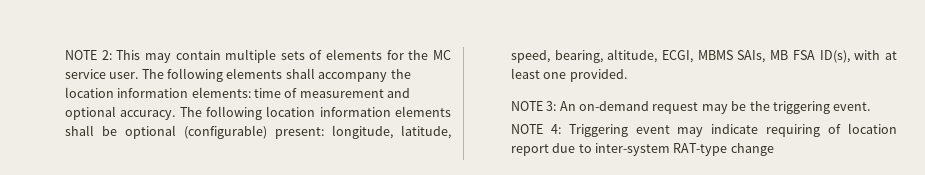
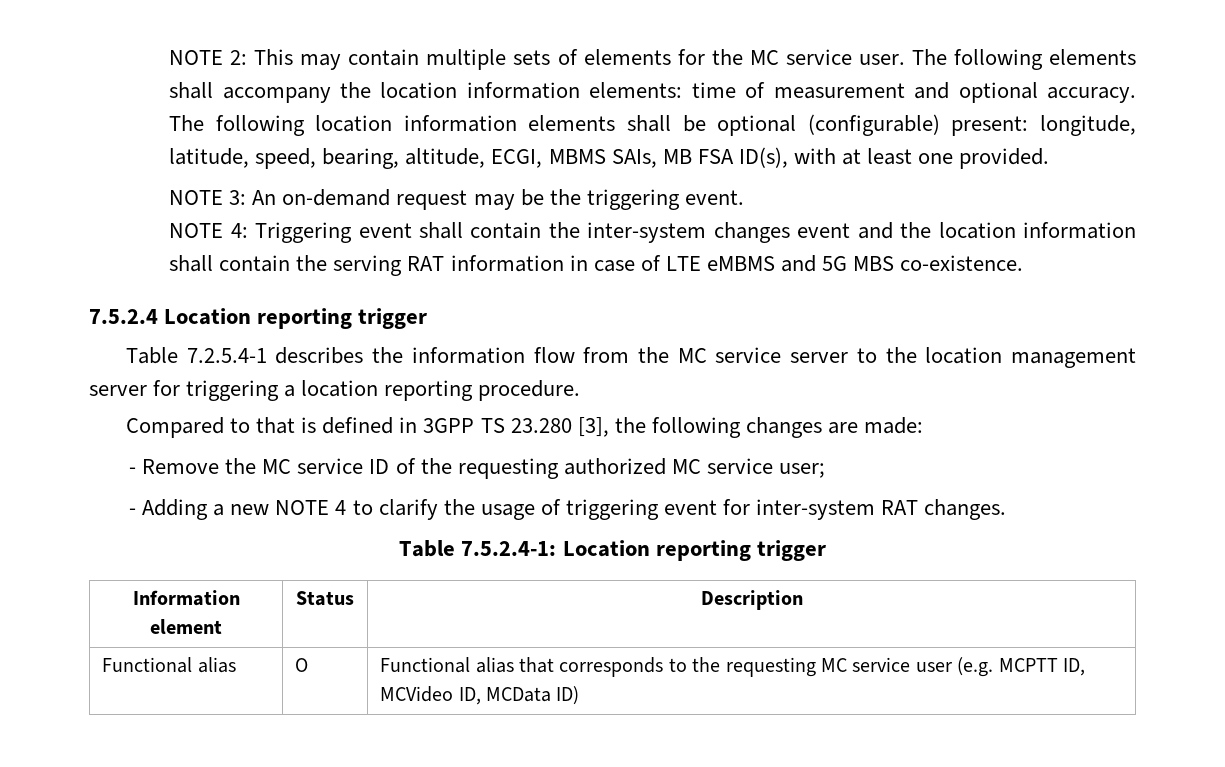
[677,123,897,137] [510,143,774,156] may indicate requiring of location report due to inter-system RAT-type change -> [418,222,1136,243] [169,255,1024,276] [89,308,428,329] [126,347,1136,368] [89,380,581,401] [126,417,924,438] [129,458,825,479] [129,499,1007,520] [399,540,826,561] [132,590,240,606] [150,619,222,634] [296,591,354,606] [700,590,803,610] [102,657,236,673] [295,658,309,672] [380,657,1085,677] [380,686,580,705] shall contain the inter-system changes event and the location information shall contain the serving RAT information in case of LTE eMBMS and 5G MBS co-existence. // 7.5.2.4 Location reporting trigger // Table 7.2.5.4-1 describes the information flow from the MC service server to the location management server for triggering a location reporting procedure. // Compared to that is defined in 3GPP TS 23.280 [3], the following changes are made: // - Remove the MC service ID of the requesting authorized MC service user; // - Adding a new NOTE 4 to clarify the usage of triggering event for inter-system RAT changes. // Table 7.5.2.4-1: Location reporting trigger // Information element | Status | Description // Functional alias | O | Functional alias that corresponds to the requesting MC service user (e.g. MCPTT ID, MCVideo ID, MCData ID)

